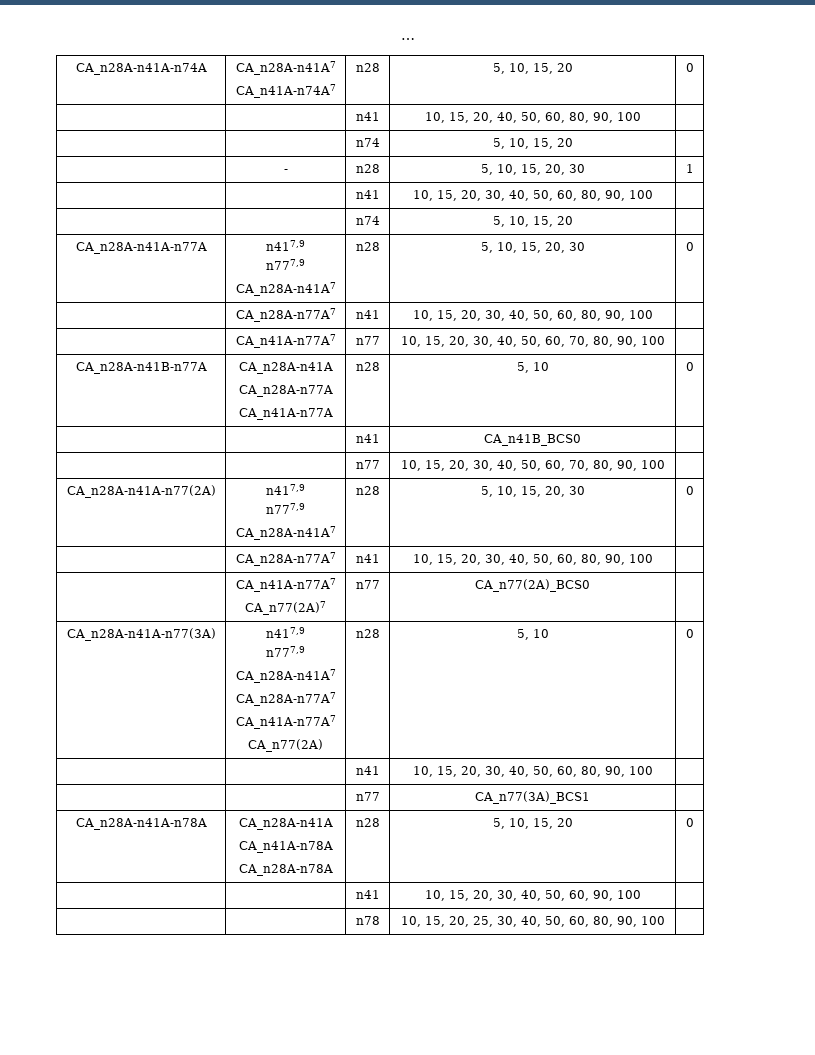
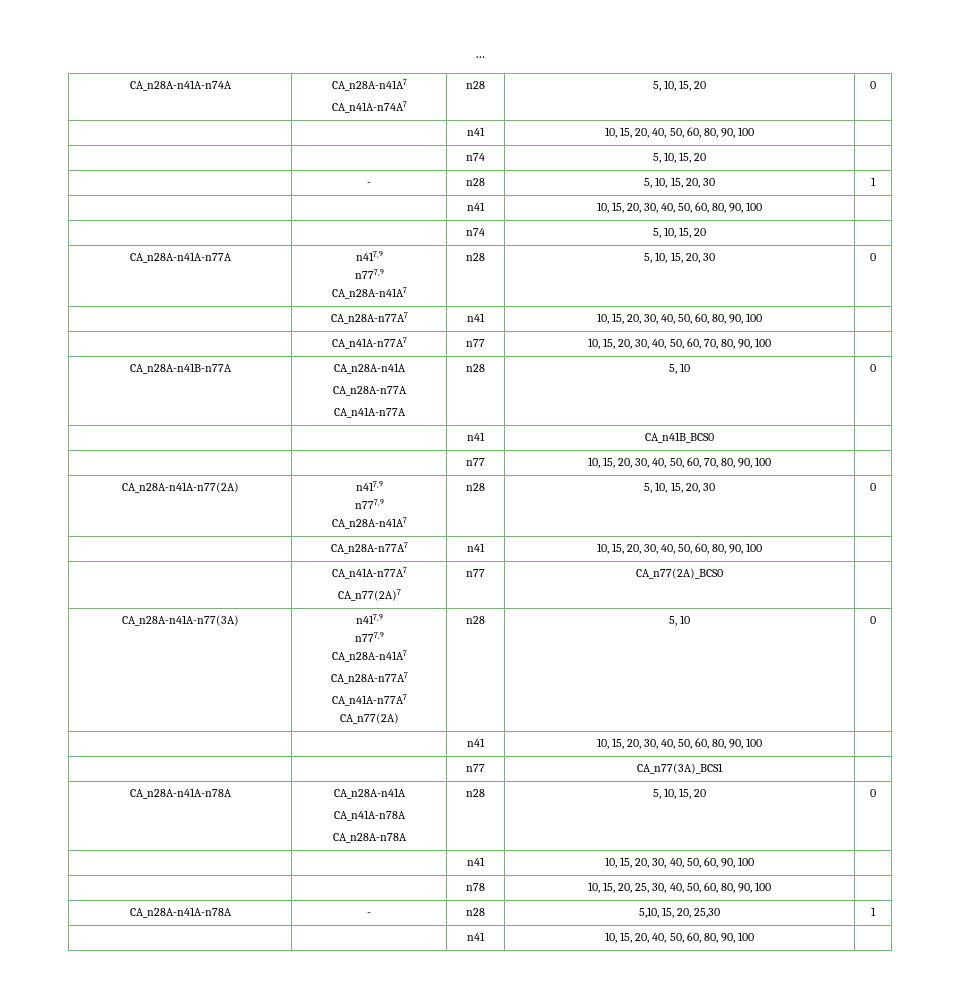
(665, 920) none -> [129,907,232,918] [367,912,371,916] [466,908,485,916] [638,907,721,918] [871,907,876,916] [467,932,485,941] [605,932,754,943] // CA_n28A-n41A-n78A | - | n28 | 5,10, 15, 20, 25,30 | 1 // | | n41 | 10, 15, 20, 40, 50, 60, 80, 90, 100 |

